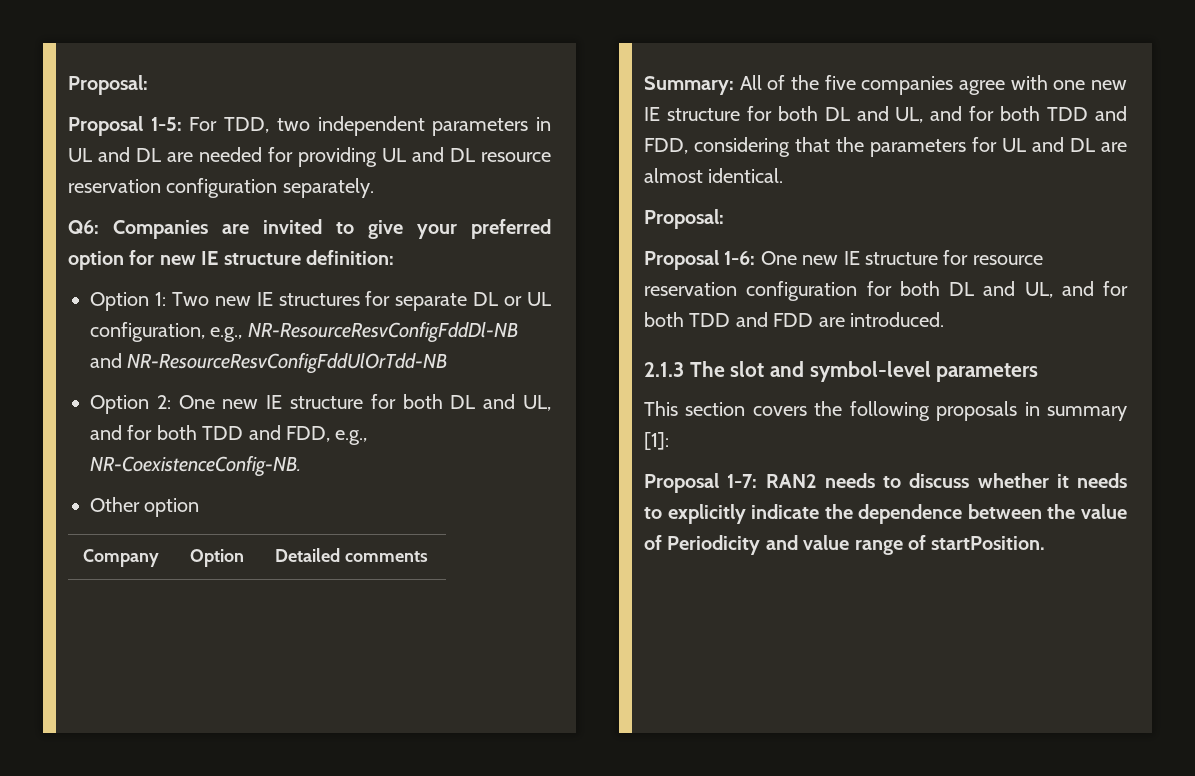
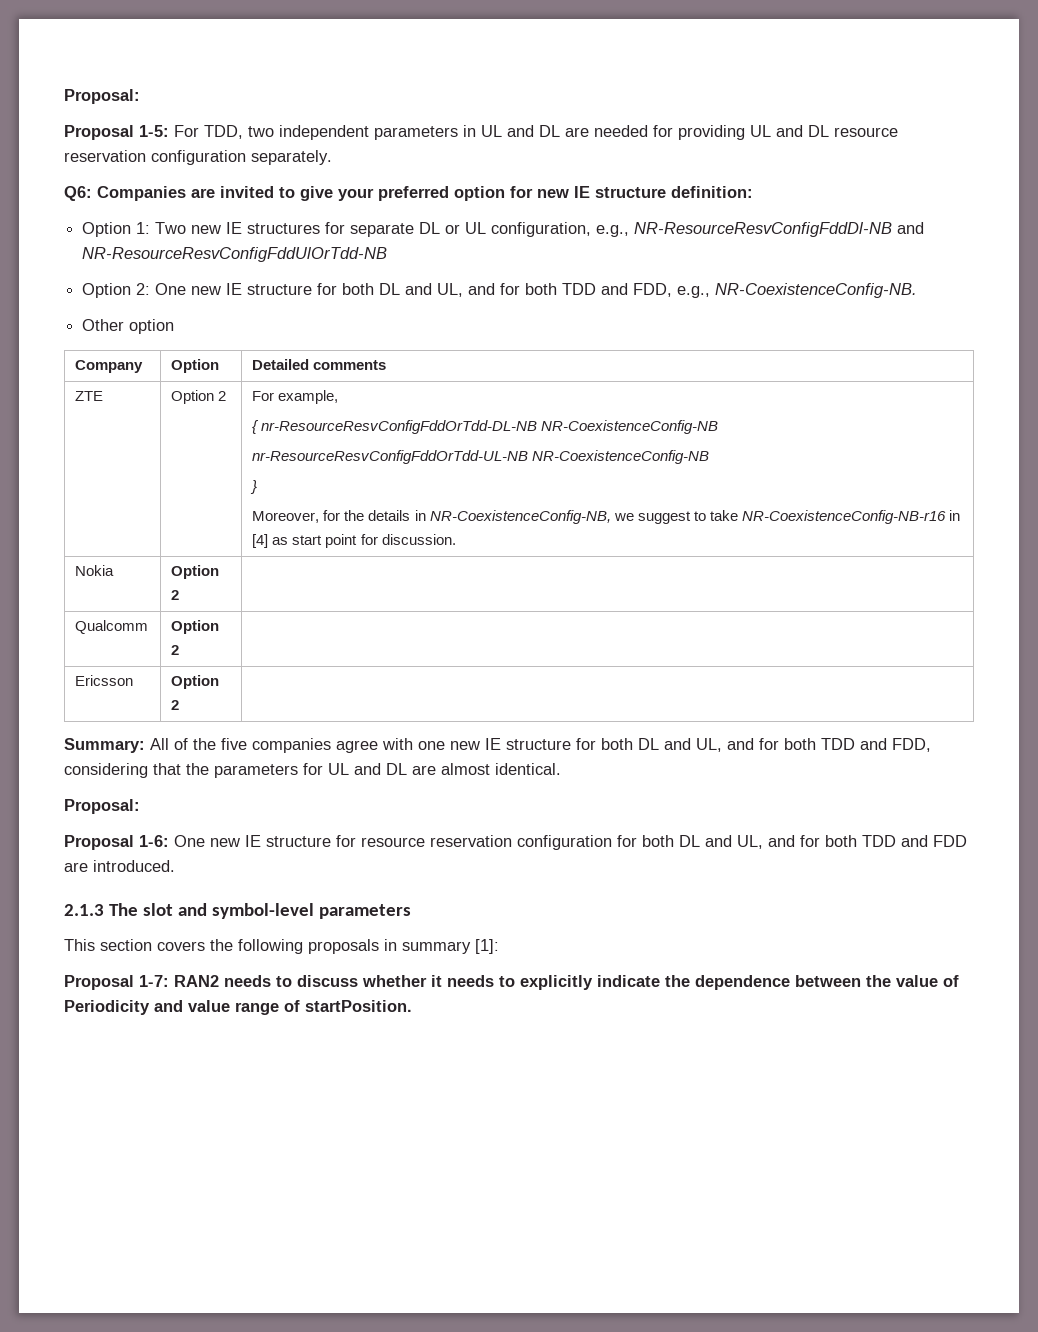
(428, 556) none -> [75,391,104,401] [171,390,227,404] [252,390,339,404] [252,420,719,434] [252,450,710,464] [250,480,258,494] [252,510,960,524] [252,534,456,548] [75,565,115,576] [171,565,220,579] [171,590,180,600] [75,620,149,634] [171,620,220,634] [171,645,180,655] [75,675,134,686] [171,675,220,689] [171,700,180,710] // ZTE | Option 2 | For example, // { nr-ResourceResvConfigFddOrTdd-DL-NB NR-CoexistenceConfig-NB // nr-ResourceResvConfigFddOrTdd-UL-NB NR-CoexistenceConfig-NB // } // Moreover, for the details in NR-CoexistenceConfig-NB, we suggest to take NR-CoexistenceConfig-NB-r16 in [4] as start point for discussion. // Nokia | Option 2 | // Qualcomm | Option 2 | // Ericsson | Option 2 |

